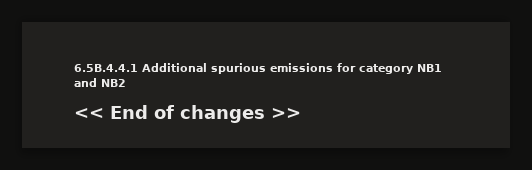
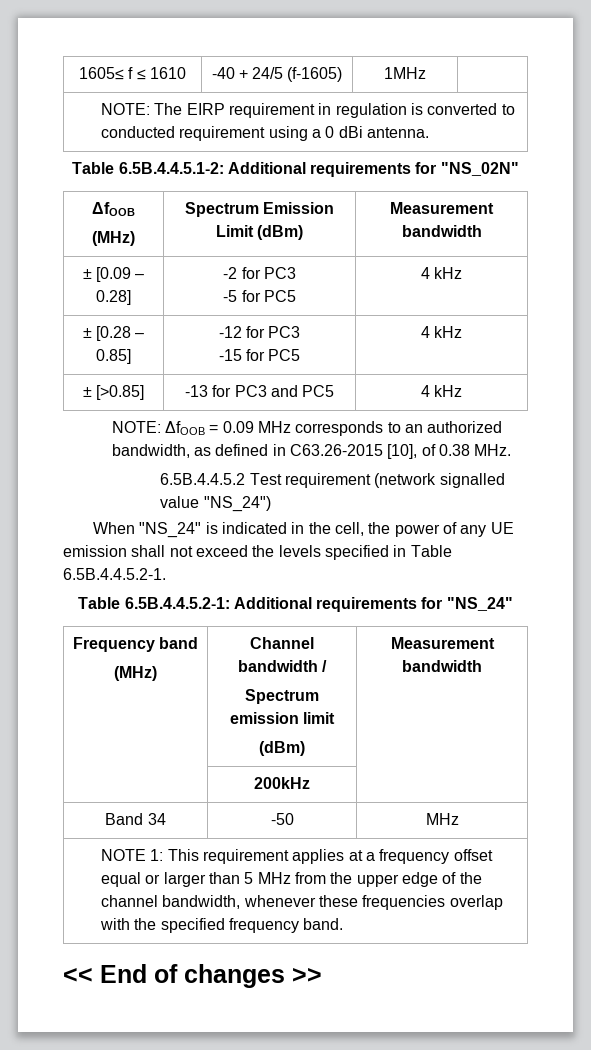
[74,63,442,74] [74,78,126,87] 6.5B.4.4.1 Additional spurious emissions for category NB1 and NB2 -> [79,67,186,80] [211,67,343,82] [384,67,426,79] [100,103,515,118] [100,126,429,141] [72,162,519,177] [92,202,135,216] [92,231,135,246] [184,202,335,217] [215,225,304,240] [390,202,494,214] [401,225,482,237] [82,267,145,282] [96,290,131,305] [223,267,296,279] [223,290,296,302] [420,267,463,279] [82,326,145,341] [96,349,131,364] [218,326,301,338] [218,349,301,361] [420,326,463,338] [82,385,145,400] [184,385,335,397] [420,385,463,397] [111,421,503,436] [111,444,512,459] [160,473,505,488] [160,496,271,512] [93,522,514,538] [63,545,452,560] [63,568,166,580] [78,597,513,612] [72,637,199,652] [114,666,157,681] [250,637,314,649] [237,660,328,672] [245,689,319,704] [229,712,336,724] [259,741,305,756] [390,637,495,649] [402,660,482,672] [254,777,310,789] [105,813,166,825] [270,813,294,825] [425,813,459,825] [100,849,493,864] [100,872,482,887] [100,895,503,910] [99,918,344,933] 1605≤ f ≤ 1610 | -40 + 24/5 (f-1605) | 1MHz | // NOTE: The EIRP requirement in regulation is converted to conducted requirement using a 0 dBi antenna. // Table 6.5B.4.4.5.1-2: Additional requirements for "NS_02N" // ΔfOOB // (MHz) | Spectrum Emission Limit (dBm) | Measurement bandwidth // ± [0.09 – 0.28] | -2 for PC3 // -5 for PC5 | 4 kHz // ± [0.28 – 0.85] | -12 for PC3 // -15 for PC5 | 4 kHz // ± [>0.85] | -13 for PC3 and PC5 | 4 kHz // NOTE: ΔfOOB = 0.09 MHz corresponds to an authorized bandwidth, as defined in C63.26-2015 [10], of 0.38 MHz. // 6.5B.4.4.5.2 Test requirement (network signalled value "NS_24") // When "NS_24" is indicated in the cell, the power of any UE emission shall not exceed the levels specified in Table 6.5B.4.4.5.2-1. // Table 6.5B.4.4.5.2-1: Additional requirements for "NS_24" // Frequency band // (MHz) | Channel bandwidth / // Spectrum emission limit // (dBm) | Measurement bandwidth // | 200kHz | // Band 34 | -50 | MHz // NOTE 1: This requirement applies at a frequency offset equal or larger than 5 MHz from the upper edge of the channel bandwidth, whenever these frequencies overlap with the specified frequency band.

